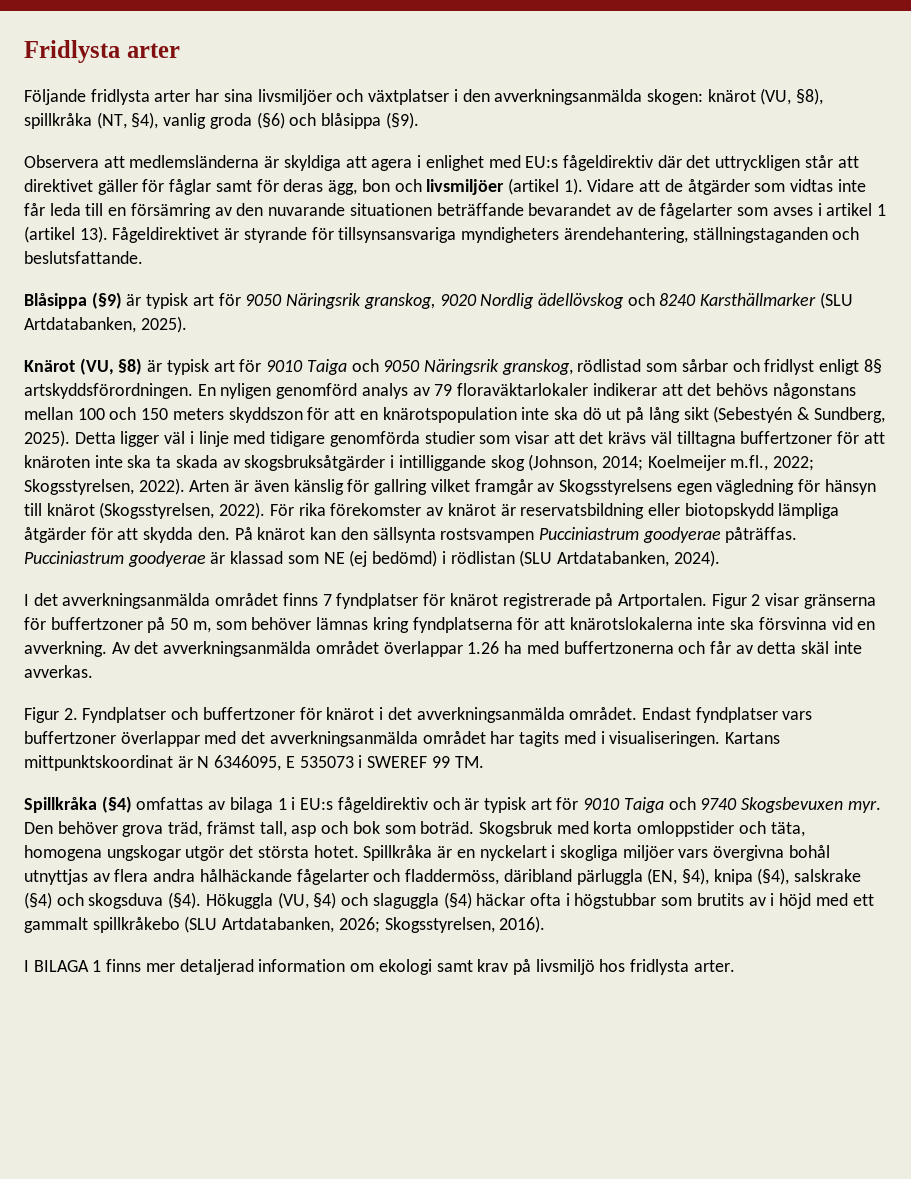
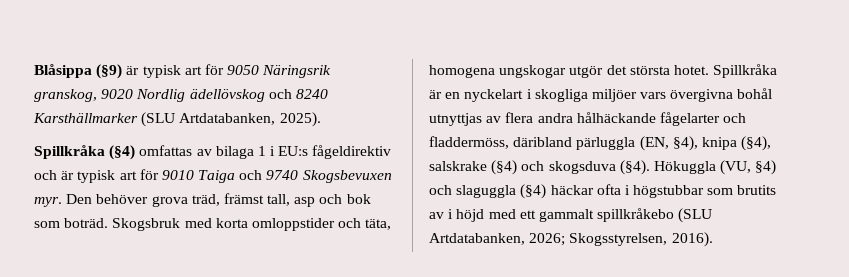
[24,40,180,63] [24,88,824,105] [24,112,419,129] [24,155,859,171] [24,178,866,195] [24,203,887,219] [24,226,860,243] [24,251,143,264] Fridlysta arter // Följande fridlysta arter har sina livsmiljöer och växtplatser i den avverkningsanmälda skogen: knärot (VU, §8), spillkråka (NT, §4), vanlig groda (§6) och blåsippa (§9). // Observera att medlemsländerna är skyldiga att agera i enlighet med EU:s fågeldirektiv där det uttryckligen står att direktivet gäller för fåglar samt för deras ägg, bon och livsmiljöer (artikel 1). Vidare att de åtgärder som vidtas inte får leda till en försämring av den nuvarande situationen beträffande bevarandet av de fågelarter som avses i artikel 1 (artikel 13). Fågeldirektivet är styrande för tillsynsansvariga myndigheters ärendehantering, ställningstaganden och beslutsfattande. // -> (34, 71) none
[24,358,882,375] [24,383,856,399] [24,406,885,423] [24,430,885,447] [24,454,815,471] [24,478,876,495] [24,502,840,519] [24,527,798,543] [24,550,720,567] [24,593,876,609] [24,617,876,633] [24,641,862,657] [24,665,93,678] [24,707,813,723] [24,731,780,747] [24,755,484,771] // Knärot (VU, §8) är typisk art för 9010 Taiga och 9050 Näringsrik granskog, rödlistad som sårbar och fridlyst enligt 8§ artskyddsförordningen. En nyligen genomförd analys av 79 floraväktarlokaler indikerar att det behövs någonstans mellan 100 och 150 meters skyddszon för att en knärotspopulation inte ska dö ut på lång sikt (Sebestyén & Sundberg, 2025). Detta ligger väl i linje med tidigare genomförda studier som visar att det krävs väl tilltagna buffertzoner för att knäroten inte ska ta skada av skogsbruksåtgärder i intilliggande skog (Johnson, 2014; Koelmeijer m.fl., 2022; Skogsstyrelsen, 2022). Arten är även känslig för gallring vilket framgår av Skogsstyrelsens egen vägledning för hänsyn till knärot (Skogsstyrelsen, 2022). För rika förekomster av knärot är reservatsbildning eller biotopskydd lämpliga åtgärder för att skydda den. På knärot kan den sällsynta rostsvampen Pucciniastrum goodyerae påträffas. Pucciniastrum goodyerae är klassad som NE (ej bedömd) i rödlistan (SLU Artdatabanken, 2024). // I det avverkningsanmälda området finns 7 fyndplatser för knärot registrerade på Artportalen. Figur 2 visar gränserna för buffertzoner på 50 m, som behöver lämnas kring fyndplatserna för att knärotslokalerna inte ska försvinna vid en avverkning. Av det avverkningsanmälda området överlappar 1.26 ha med buffertzonerna och får av detta skäl inte avverkas. // Figur 2. Fyndplatser och buffertzoner för knärot i det avverkningsanmälda området. Endast fyndplatser vars buffertzoner överlappar med det avverkningsanmälda området har tagits med i visualiseringen. Kartans mittpunktskoordinat är N 6346095, E 535073 i SWEREF 99 TM. -> (321, 119) none
[24,959,735,975] // I BILAGA 1 finns mer detaljerad information om ekologi samt krav på livsmiljö hos fridlysta arter. -> (713, 239) none

